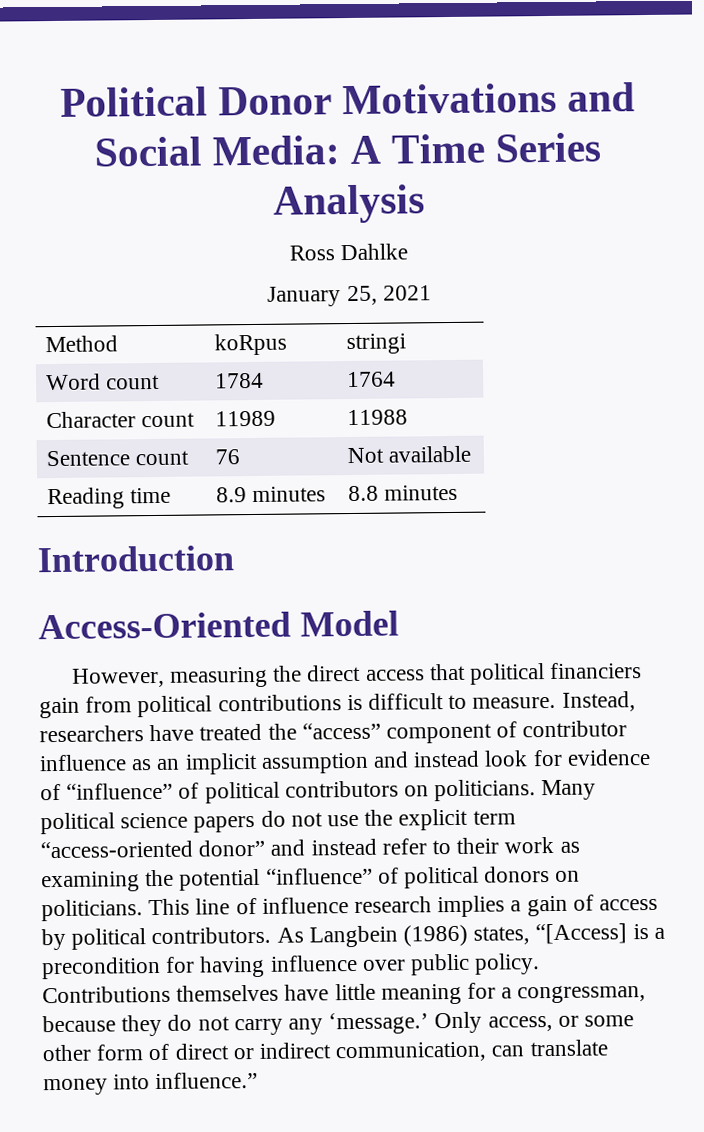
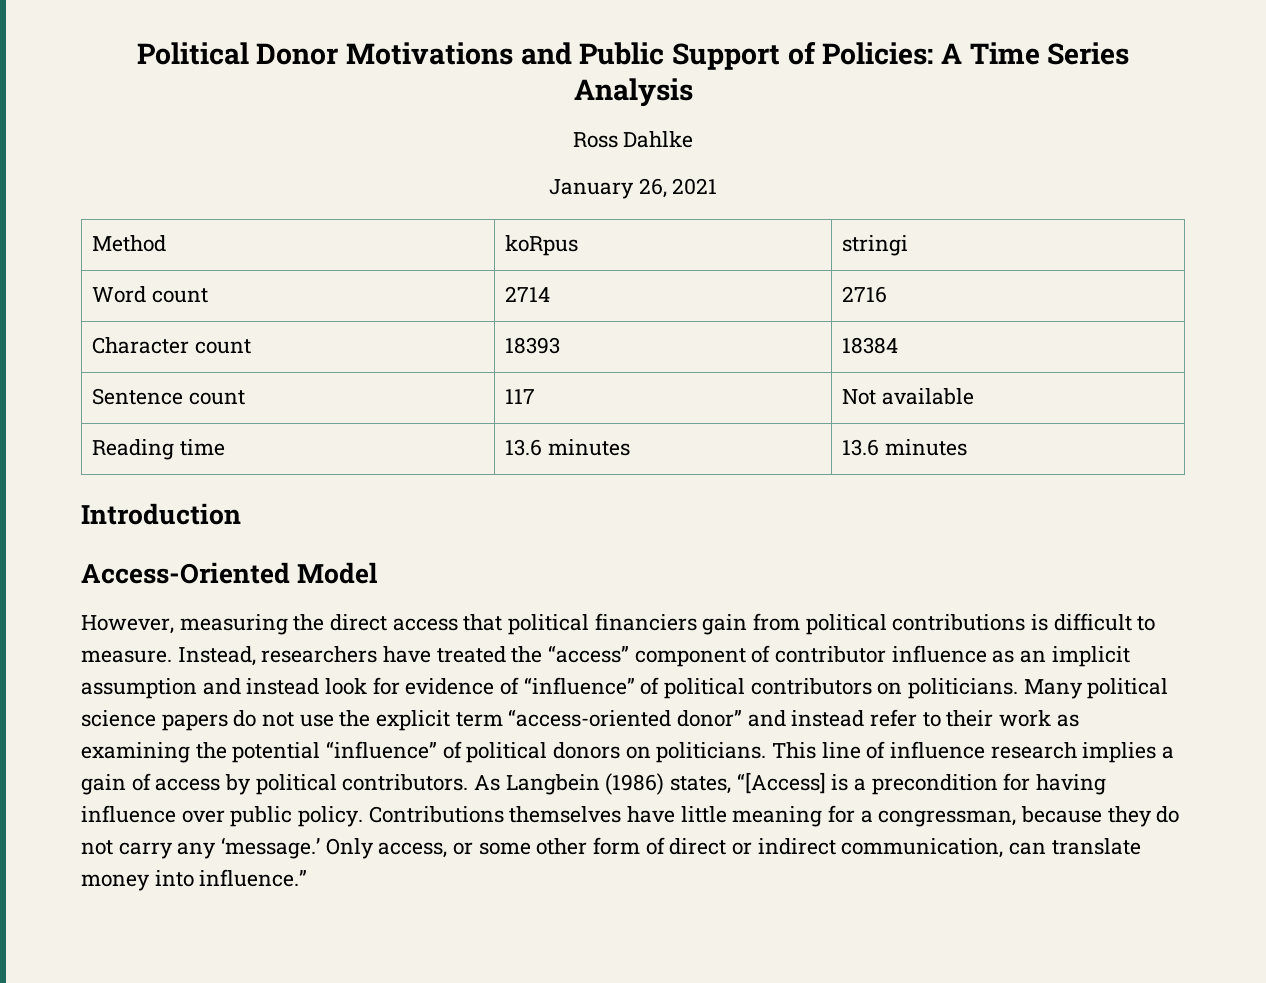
[93,135,340,167] Social Media: -> [579,42,934,70] Public Support of Policies:
[346,285,378,306] 25, -> [638,178,667,198] 26,
[214,372,264,389] [346,371,396,388] 1784 | 1764 -> [505,286,551,302] [842,286,888,303] 2714 | 2716
[214,410,276,427] [346,409,408,426] 11989 | 11988 -> [505,337,561,354] [842,337,899,354] 18393 | 18384
[214,449,240,465] 76 -> [505,389,536,404] 117
[215,487,247,503] 8.9 -> [505,439,543,456] 13.6
[347,485,379,502] 8.8 -> [842,439,880,456] 13.6

